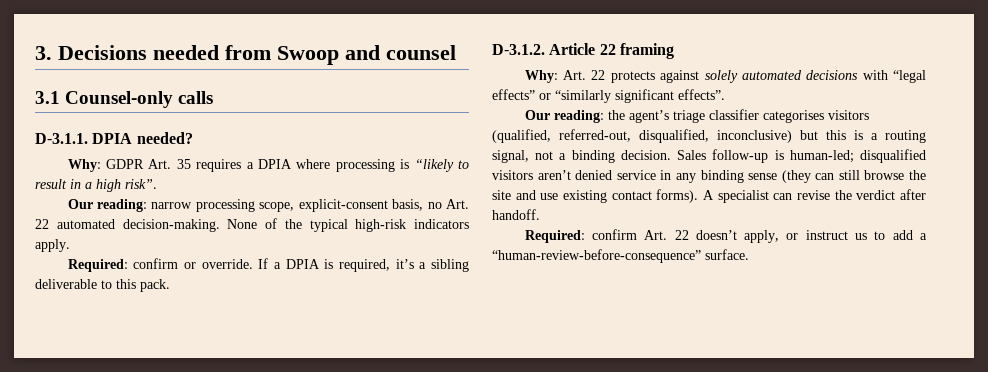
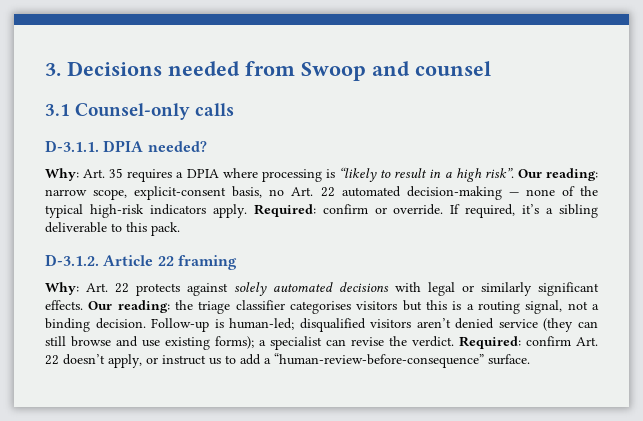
[106,159,145,169] GDPR -> (79, 174) none
(157, 184) // -> (514, 173) none
[195,199,255,212] processing -> (87, 192) none
[122,219,258,232] decision-making. None -> [406,186,555,200] decision-making — none
(70, 245) // -> (247, 211) none
[273,259,334,269] a DPIA is -> (461, 209) none
[893,70,926,83] [492,89,725,103] “legal effects” or “similarly significant effects”. // -> [428,282,599,296] [45,300,83,310] legal or similarly significant effects.
[628,110,669,123] agent’s -> (193, 305) none
[492,129,792,143] (qualified, referred-out, disqualified, inconclusive) -> (398, 305) none
[677,149,769,163] Sales follow-up -> [151,318,210,332] Follow-up
[660,170,778,183] in any binding sense -> (538, 323) none
[909,170,926,180] [492,190,511,200] the site -> (111, 341) none
[611,189,714,203] contact forms). A -> [215,336,266,349] forms); a
[856,189,926,200] [492,209,540,220] verdict after handoff. // -> [412,336,454,347] verdict.

